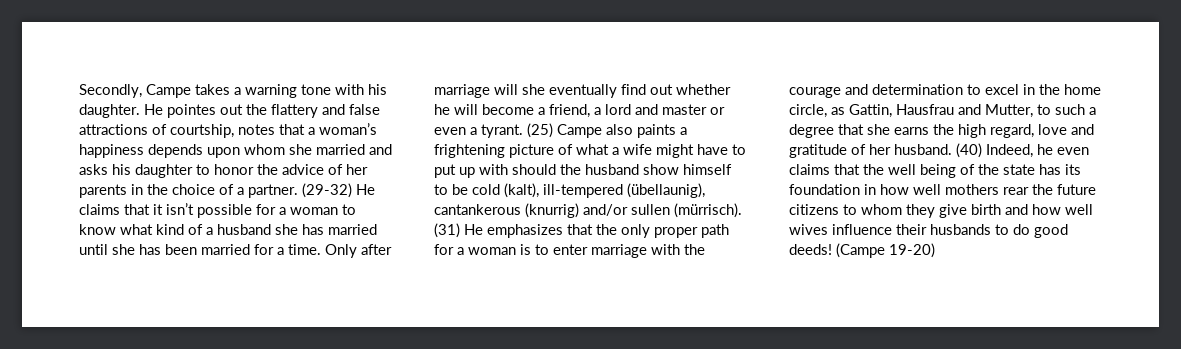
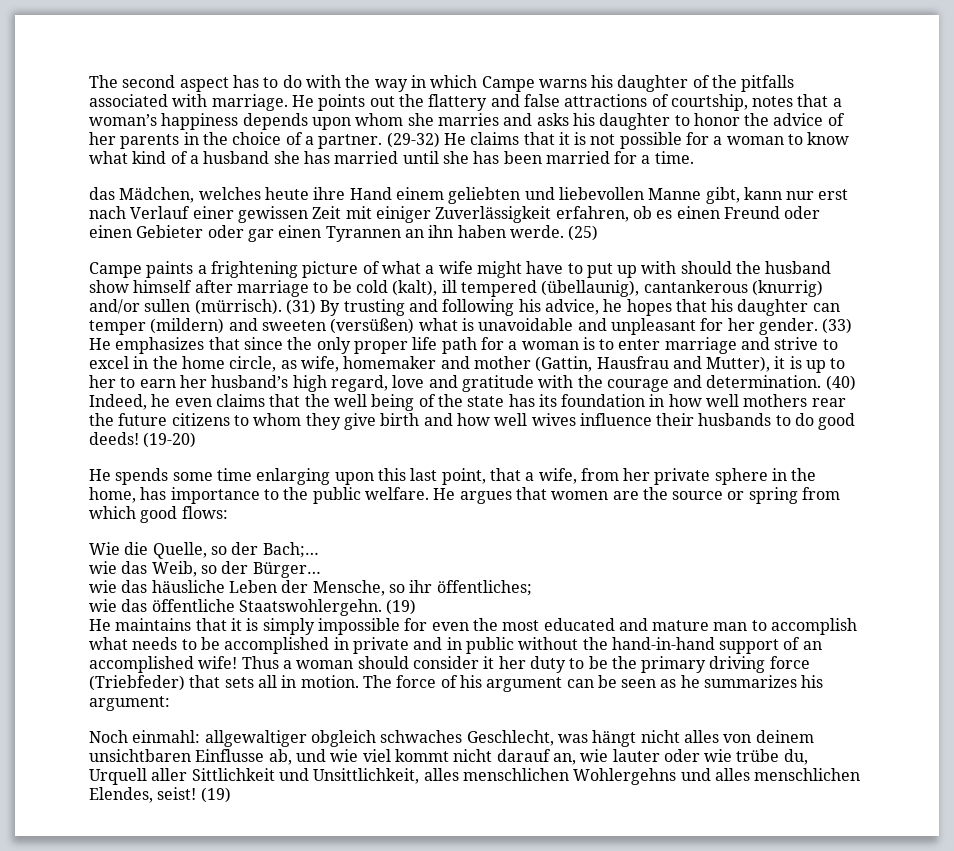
[79,84,387,98] [79,104,216,118] Secondly, Campe takes a warning tone with his daughter. He pointes -> [89,75,795,92] [89,94,366,111] The second aspect has to do with the way in which Campe warns his daughter of the pitfalls associated with marriage. He points
[316,144,365,155] married -> [437,113,499,126] marries
[166,203,194,215] isn’t -> [574,132,616,145] is not
[325,244,392,258] [434,84,731,98] [434,104,725,118] [434,124,523,138] Only after marriage will she eventually find out whether he will become a friend, a lord and master or even a tyrant. -> [89,187,849,204] [89,206,821,223] [89,225,564,242] // das Mädchen, welches heute ihre Hand einem geliebten und liebevollen Manne gibt, kann nur erst nach Verlauf einer gewissen Zeit mit einiger Zuverlässigkeit erfahren, ob es einen Freund oder einen Gebieter oder gar einen Tyrannen an ihn haben werde.
[557,124,633,138] Campe also -> [89,262,142,278] // Campe
(732, 169) none -> [194,280,309,297] after marriage
[543,184,623,198] ill-tempered -> [441,280,537,297] ill tempered
(460, 230) none -> [320,299,840,316] [89,318,853,335] By trusting and following his advice, he hopes that his daughter can temper (mildern) and sweeten (versüßen) what is unavoidable and unpleasant for her gender. (33)
(593, 229) none -> [243,337,283,350] since
(698, 232) none -> [412,337,438,350] life
[651,244,705,255] [789,84,963,98] with the courage and determination -> [741,337,819,350] and strive
[849,104,1096,118] [789,124,954,138] Gattin, Hausfrau and Mutter, to such a degree that she earns the -> [300,356,846,373] [89,375,289,388] wife, homemaker and mother (Gattin, Hausfrau and Mutter), it is up to her to earn her husband’s
[851,144,952,155] of her husband. -> [538,375,822,392] with the courage and determination.
[836,243,935,258] (Campe 19-20) -> [143,432,197,448] [89,468,817,485] [89,487,841,504] [89,506,228,523] [89,542,319,559] [89,561,321,578] [89,580,532,596] [89,599,417,616] [89,618,858,635] [89,637,822,654] [89,656,810,673] [89,675,824,692] [89,696,170,711] [89,730,814,747] [89,749,808,765] [89,768,861,785] [89,787,231,803] (19-20) // He spends some time enlarging upon this last point, that a wife, from her private sphere in the home, has importance to the public welfare. He argues that women are the source or spring from which good flows: // Wie die Quelle, so der Bach;… // wie das Weib, so der Bürger… // wie das häusliche Leben der Mensche, so ihr öffentliches; // wie das öffentliche Staatswohlergehn. (19) // He maintains that it is simply impossible for even the most educated and mature man to accomplish what needs to be accomplished in private and in public without the hand-in-hand support of an accomplished wife! Thus a woman should consider it her duty to be the primary driving force (Triebfeder) that sets all in motion. The force of his argument can be seen as he summarizes his argument: // Noch einmahl: allgewaltiger obgleich schwaches Geschlecht, was hängt nicht alles von deinem unsichtbaren Einflusse ab, und wie viel kommt nicht darauf an, wie lauter oder wie trübe du, Urquell aller Sittlichkeit und Unsittlichkeit, alles menschlichen Wohlergehns und alles menschlichen Elendes, seist! (19)

